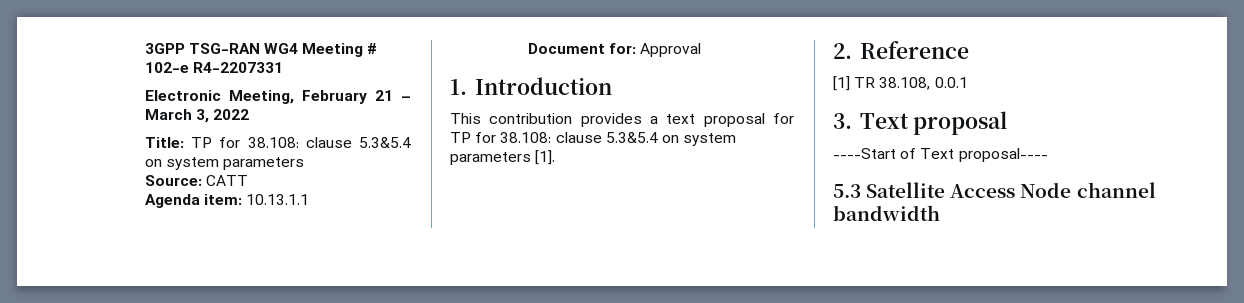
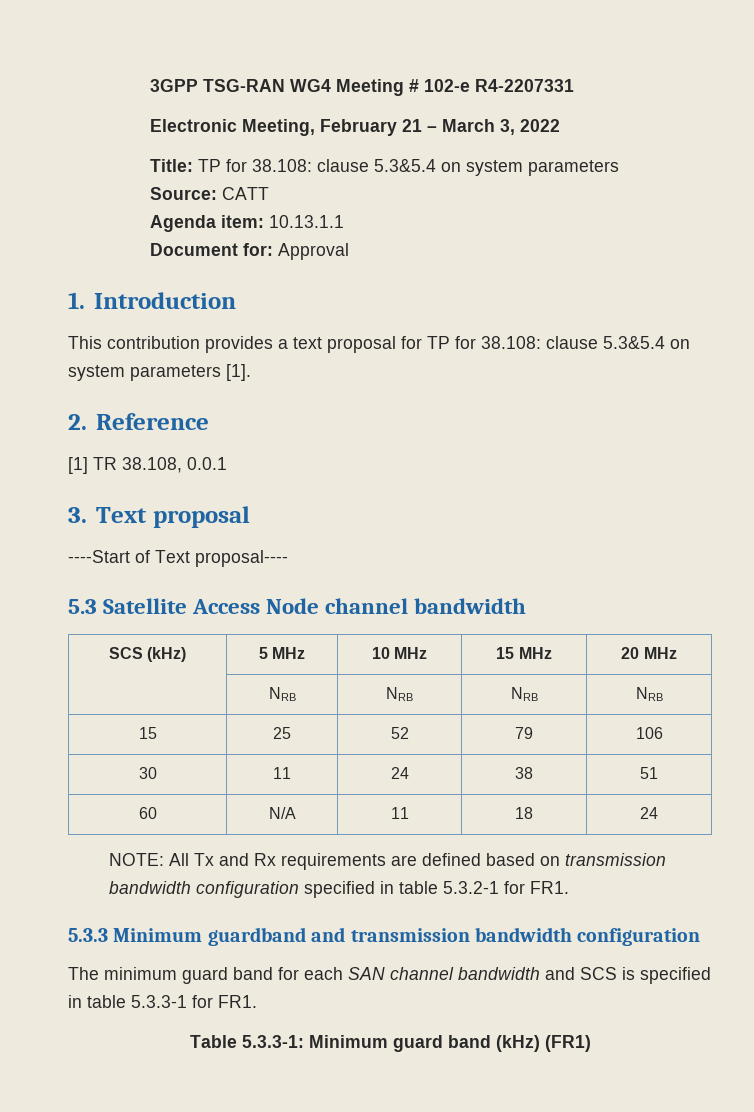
(940, 213) none -> [108,647,187,662] [258,647,306,659] [371,647,428,659] [496,647,552,659] [621,647,677,659] [268,687,296,701] [386,687,413,701] [510,687,538,701] [635,687,663,701] [138,727,157,739] [273,727,291,739] [390,727,409,739] [515,727,533,739] [635,727,663,739] [138,767,157,779] [273,767,291,779] [390,767,409,779] [515,767,533,779] [640,767,658,779] [138,807,157,819] [268,807,296,819] [390,807,409,819] [515,807,533,819] [640,807,658,819] [109,853,667,870] [109,881,570,898] [68,927,701,946] [68,967,711,984] [68,995,257,1008] [189,1035,591,1052] // SCS (kHz) | 5 MHz | 10 MHz | 15 MHz | 20 MHz // | NRB | NRB | NRB | NRB // 15 | 25 | 52 | 79 | 106 // 30 | 11 | 24 | 38 | 51 // 60 | N/A | 11 | 18 | 24 // NOTE: All Tx and Rx requirements are defined based on transmission bandwidth configuration specified in table 5.3.2-1 for FR1. // 5.3.3 Minimum guardband and transmission bandwidth configuration // The minimum guard band for each SAN channel bandwidth and SCS is specified in table 5.3.3-1 for FR1. // Table 5.3.3-1: Minimum guard band (kHz) (FR1)

